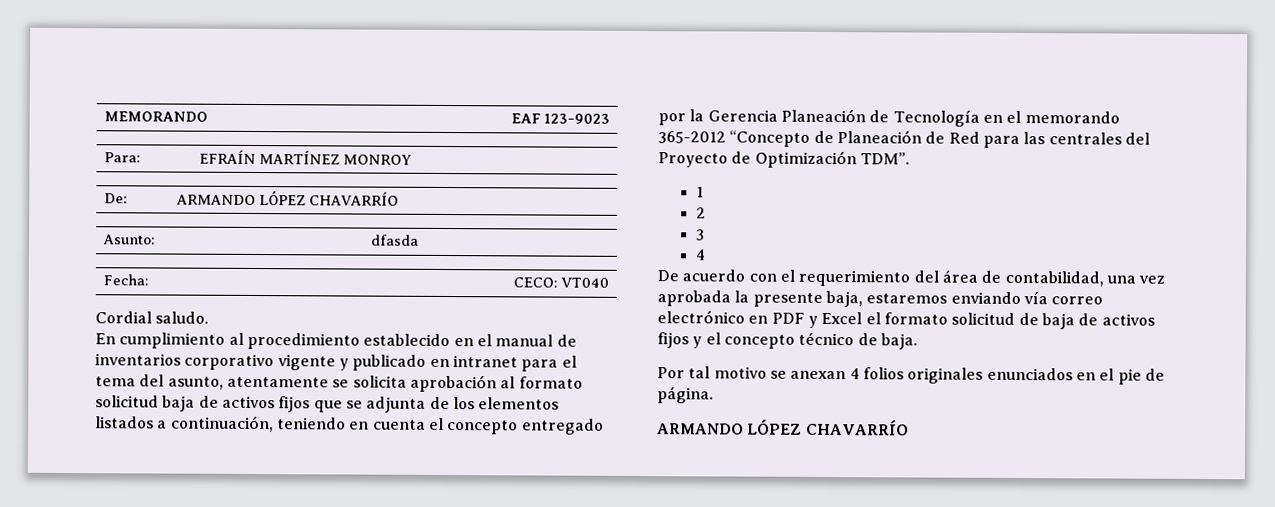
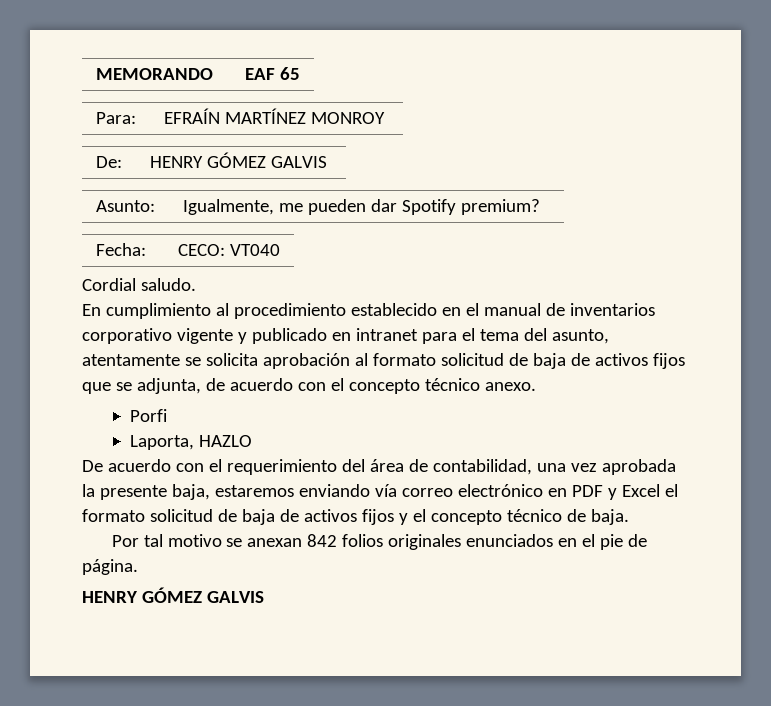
[544,113,611,124] 123-9023 -> [280,67,301,80] 65
[175,191,399,206] [102,234,156,245] [370,234,419,246] ARMANDO LÓPEZ CHAVARRÍO // Asunto: | dfasda -> [149,152,327,168] [95,200,155,212] [182,199,540,215] HENRY GÓMEZ GALVIS // Asunto: | Igualmente, me pueden dar Spotify premium?
(159, 401) none -> [508,353,528,366] de
[366,396,560,413] [95,415,604,435] [658,108,1120,127] [658,130,1150,148] [658,150,910,169] [695,186,704,198] [695,207,706,219] [695,229,705,241] [694,249,706,261] adjunta de los elementos listados a continuación, teniendo en cuenta el concepto entregado por la Gerencia Planeación de Tecnología en el memorando 365-2012 “Concepto de Planeación de Red para las centrales del Proyecto de Optimización TDM”. // 1 // 2 // 3 // 4 -> [136,378,536,394] [129,409,167,422] [129,435,252,450] adjunta, de acuerdo con el concepto técnico anexo. // Porfi // Laporta, HAZLO
[849,368,860,380] 4 -> [307,534,338,547] 842
[657,419,909,436] ARMANDO LÓPEZ CHAVARRÍO -> [82,587,264,603] HENRY GÓMEZ GALVIS

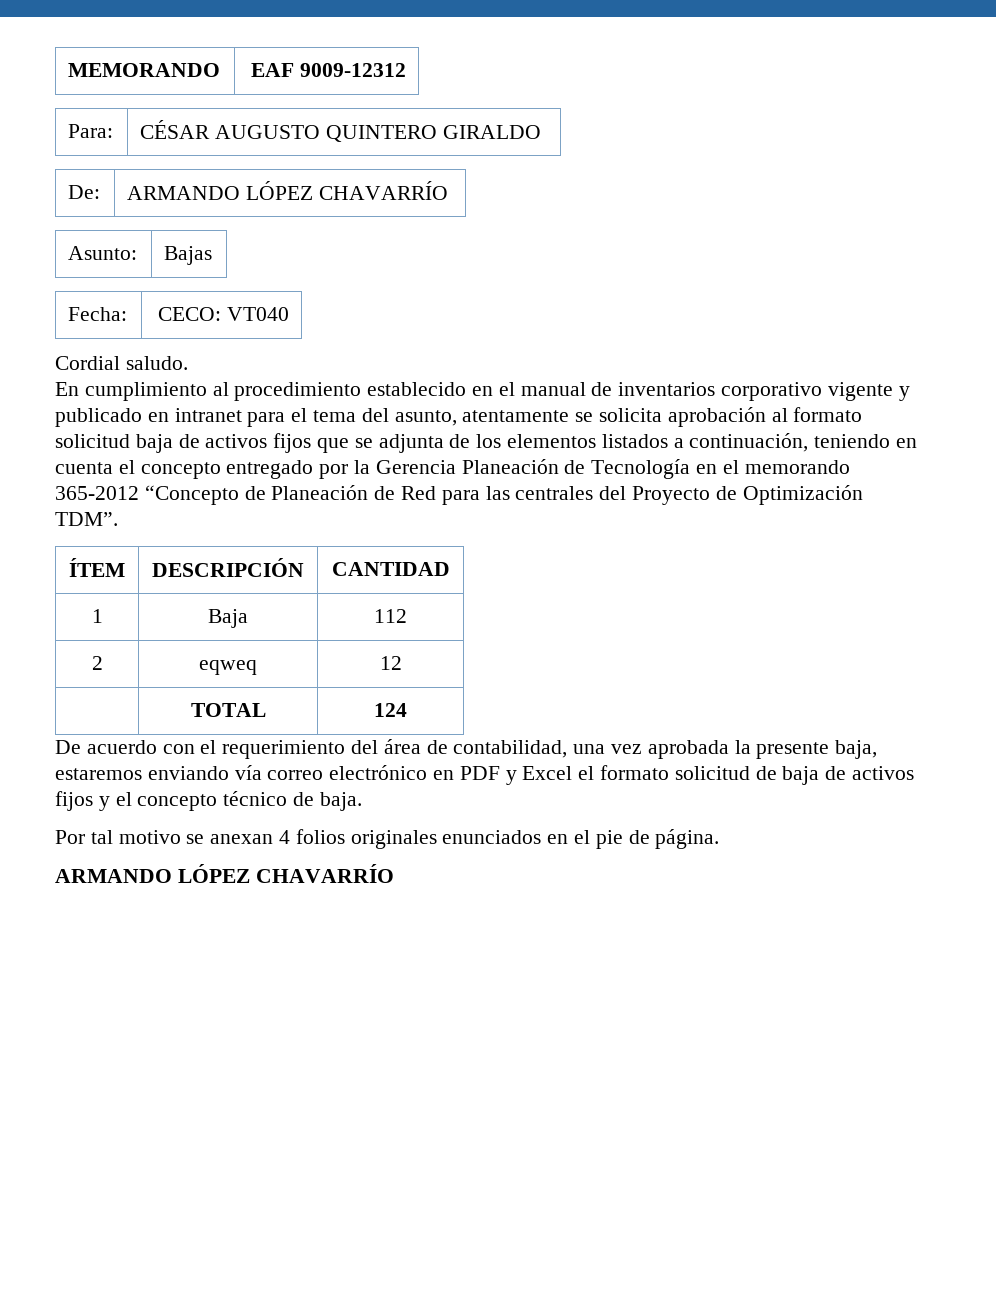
[280,67,301,80] 65 -> [299,63,406,77] 9009-12312
[163,108,385,124] [95,156,122,168] [149,152,327,168] [95,200,155,212] [182,199,540,215] EFRAÍN MARTÍNEZ MONROY // De: | HENRY GÓMEZ GALVIS // Asunto: | Igualmente, me pueden dar Spotify premium? -> [140,120,541,142] [68,185,101,199] [127,181,448,200] [68,246,138,260] [164,246,213,265] CÉSAR AUGUSTO QUINTERO GIRALDO // De: | ARMANDO LÓPEZ CHAVARRÍO // Asunto: | Bajas
[508,353,528,366] de -> (130, 441) none
[136,378,536,394] [129,409,167,422] [129,435,252,450] adjunta, de acuerdo con el concepto técnico anexo. // Porfi // Laporta, HAZLO -> [378,433,918,453] [55,459,850,479] [55,485,863,505] [55,512,118,526] [69,558,125,577] [152,558,304,577] [331,562,450,576] [91,609,103,623] [207,609,248,628] [374,609,407,623] [91,656,103,670] [198,660,257,675] [379,656,402,670] [190,703,266,717] [374,703,407,717] adjunta de los elementos listados a continuación, teniendo en cuenta el concepto entregado por la Gerencia Planeación de Tecnología en el memorando 365-2012 “Concepto de Planeación de Red para las centrales del Proyecto de Optimización TDM”. // ÍTEM | DESCRIPCIÓN | CANTIDAD // 1 | Baja | 112 // 2 | eqweq | 12 // | TOTAL | 124
[307,534,338,547] 842 -> [279,830,291,844] 4
[82,587,264,603] HENRY GÓMEZ GALVIS -> [55,864,394,883] ARMANDO LÓPEZ CHAVARRÍO

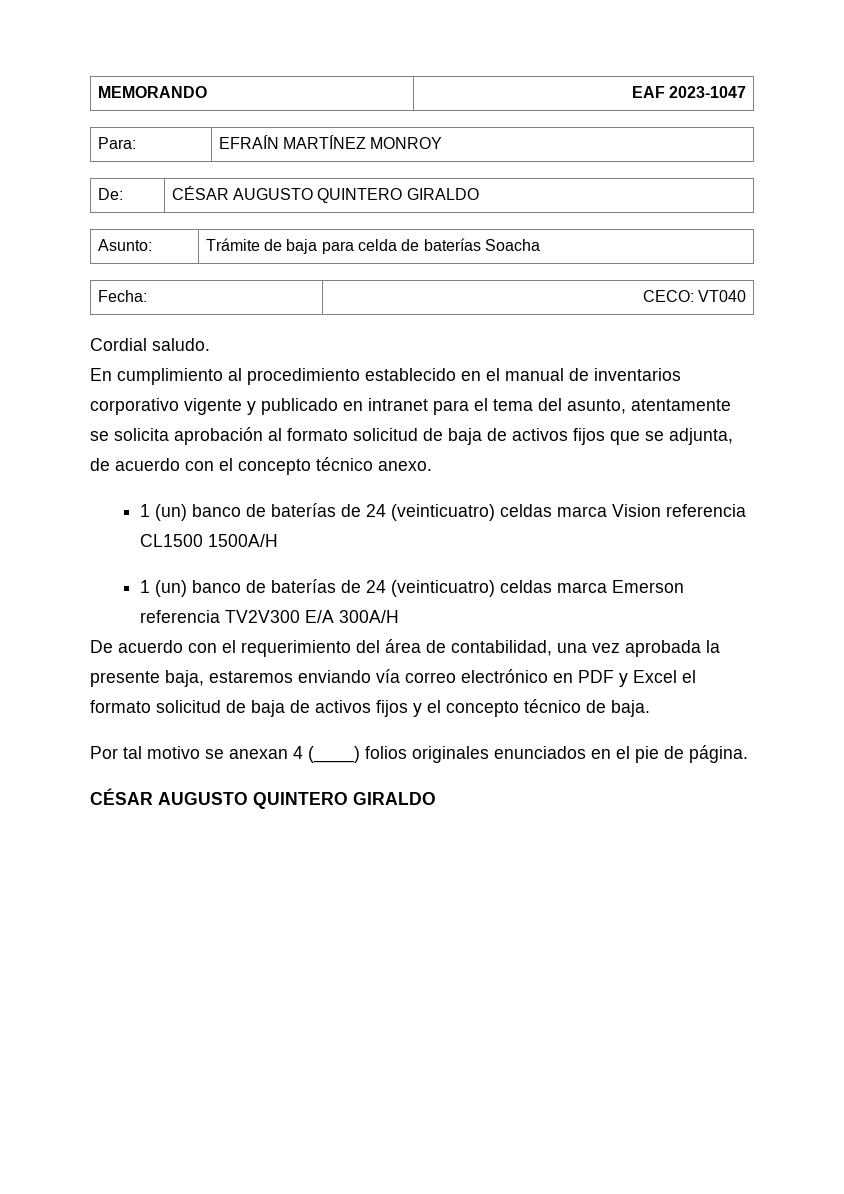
[299,63,406,77] 9009-12312 -> [669,86,747,98] 2023-1047
(114, 131) none -> [218,135,443,149] [97,188,123,200] | EFRAÍN MARTÍNEZ MONROY // De:
[68,185,101,199] [127,181,448,200] [68,246,138,260] [164,246,213,265] De: | ARMANDO LÓPEZ CHAVARRÍO // Asunto: | Bajas -> [97,239,152,251] [205,238,541,254] Asunto: | Trámite de baja para celda de baterías Soacha
(130, 441) none -> [423,428,443,441] de
[378,433,918,453] [55,459,850,479] [55,485,863,505] [55,512,118,526] [69,558,125,577] [152,558,304,577] [331,562,450,576] [91,609,103,623] [207,609,248,628] [374,609,407,623] [91,656,103,670] [198,660,257,675] [379,656,402,670] [190,703,266,717] [374,703,407,717] adjunta de los elementos listados a continuación, teniendo en cuenta el concepto entregado por la Gerencia Planeación de Tecnología en el memorando 365-2012 “Concepto de Planeación de Red para las centrales del Proyecto de Optimización TDM”. // ÍTEM | DESCRIPCIÓN | CANTIDAD // 1 | Baja | 112 // 2 | eqweq | 12 // | TOTAL | 124 -> [669,428,733,445] [90,457,432,475] [140,503,747,521] [140,534,279,547] [140,579,685,597] [140,610,400,623] adjunta, de acuerdo con el concepto técnico anexo. // 1 (un) banco de baterías de 24 (veinticuatro) celdas marca Vision referencia CL1500 1500A/H // 1 (un) banco de baterías de 24 (veinticuatro) celdas marca Emerson referencia TV2V300 E/A 300A/H
(291, 837) none -> [308,746,360,763] (____)
[55,864,394,883] ARMANDO LÓPEZ CHAVARRÍO -> [90,788,436,809] CÉSAR AUGUSTO QUINTERO GIRALDO

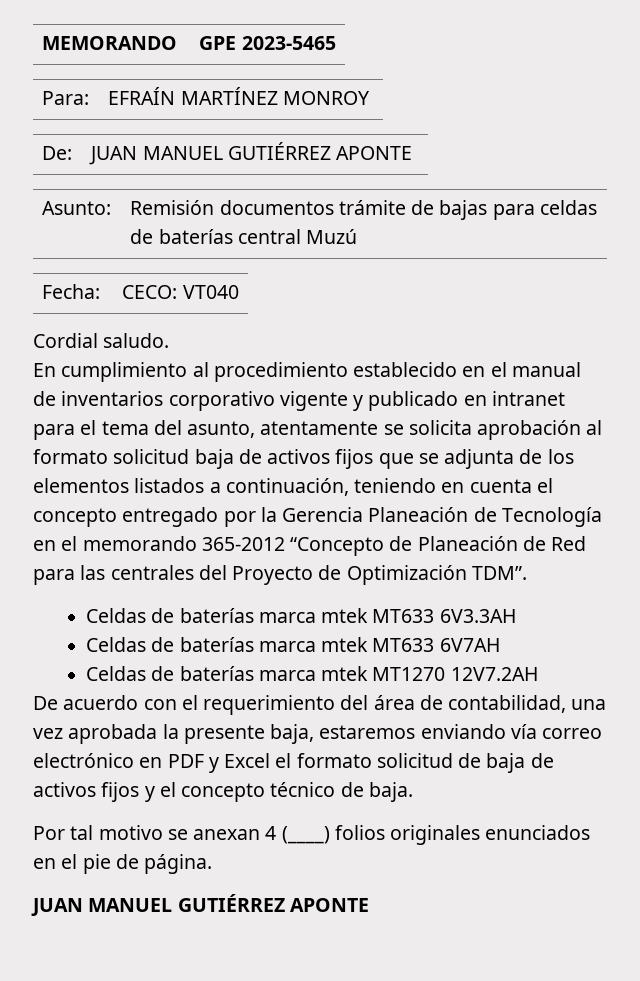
[631,86,747,98] EAF 2023-1047 -> [199,36,336,50] GPE 2023-5465
[171,186,479,203] [97,239,152,251] [205,238,541,254] CÉSAR AUGUSTO QUINTERO GIRALDO // Asunto: | Trámite de baja para celda de baterías Soacha -> [89,142,413,165] [42,201,112,215] [130,200,597,220] [130,229,358,244] JUAN MANUEL GUTIÉRREZ APONTE // Asunto: | Remisión documentos trámite de bajas para celdas de baterías central Muzú
[423,428,443,441] de -> (190, 456) none
[669,428,733,445] [90,457,432,475] [140,503,747,521] [140,534,279,547] [140,579,685,597] [140,610,400,623] adjunta, de acuerdo con el concepto técnico anexo. // 1 (un) banco de baterías de 24 (veinticuatro) celdas marca Vision referencia CL1500 1500A/H // 1 (un) banco de baterías de 24 (veinticuatro) celdas marca Emerson referencia TV2V300 E/A 300A/H -> [444,449,574,469] [33,478,553,496] [33,507,602,527] [33,536,587,556] [33,565,527,585] [86,608,516,623] [86,637,500,652] [86,666,538,681] adjunta de los elementos listados a continuación, teniendo en cuenta el concepto entregado por la Gerencia Planeación de Tecnología en el memorando 365-2012 “Concepto de Planeación de Red para las centrales del Proyecto de Optimización TDM”. // Celdas de baterías marca mtek MT633 6V3.3AH // Celdas de baterías marca mtek MT633 6V7AH // Celdas de baterías marca mtek MT1270 12V7.2AH
[90,788,436,809] CÉSAR AUGUSTO QUINTERO GIRALDO -> [31,894,369,916] JUAN MANUEL GUTIÉRREZ APONTE

